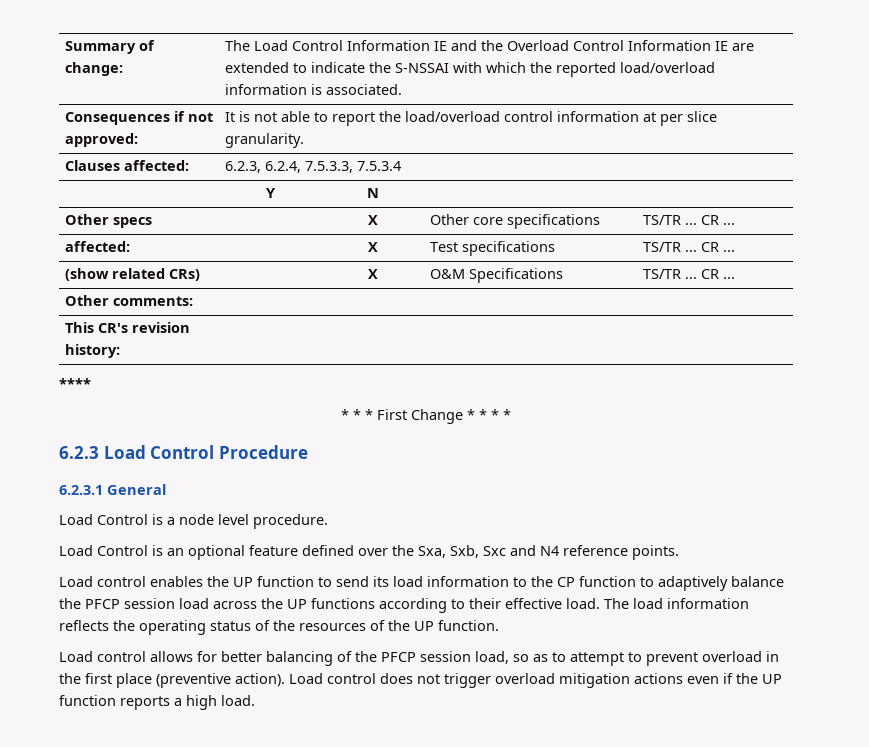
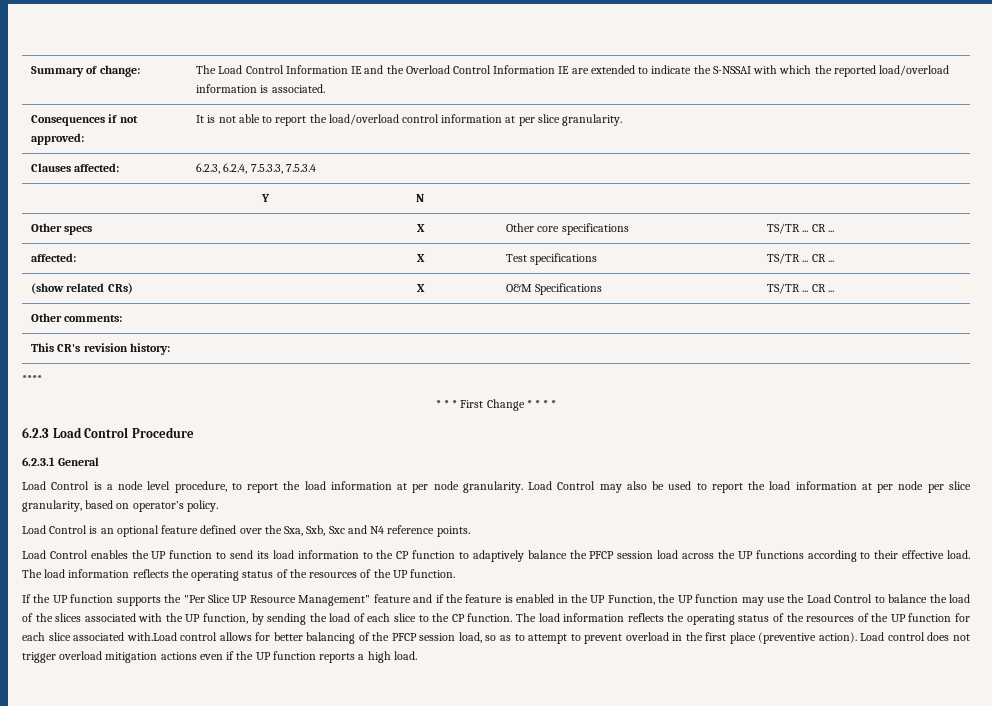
[253,514,328,529] procedure. -> [174,481,971,493] [22,500,218,512] procedure, to report the load information at per node granularity. Load Control may also be used to report the load information at per node per slice granularity, based on operator’s policy.
[97,576,146,587] control -> [49,550,88,559] Control
[59,651,93,662] Load -> [22,594,970,606] [22,613,971,625] [22,632,177,641] If the UP function supports the "Per Slice UP Resource Management" feature and if the feature is enabled in the UP Function, the UP function may use the Load Control to balance the load of the slices associated with the UP function, by sending the load of each slice to the CP function. The load information reflects the operating status of the resources of the UP function for each slice associated with.Load

